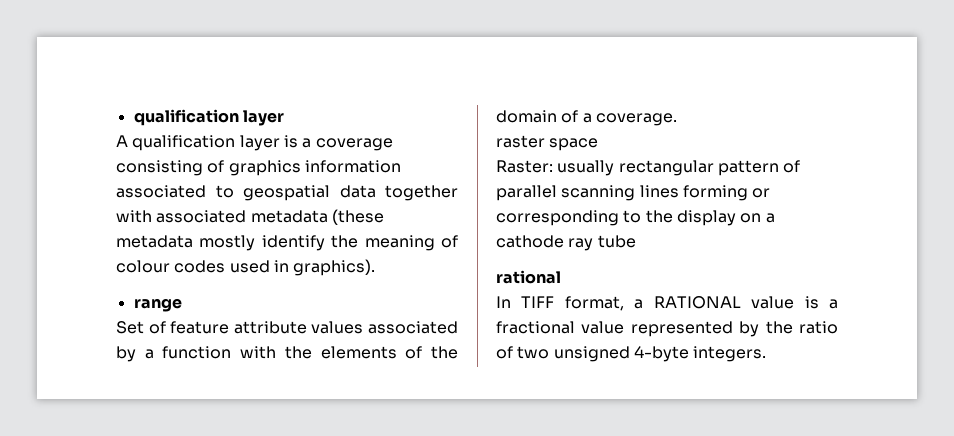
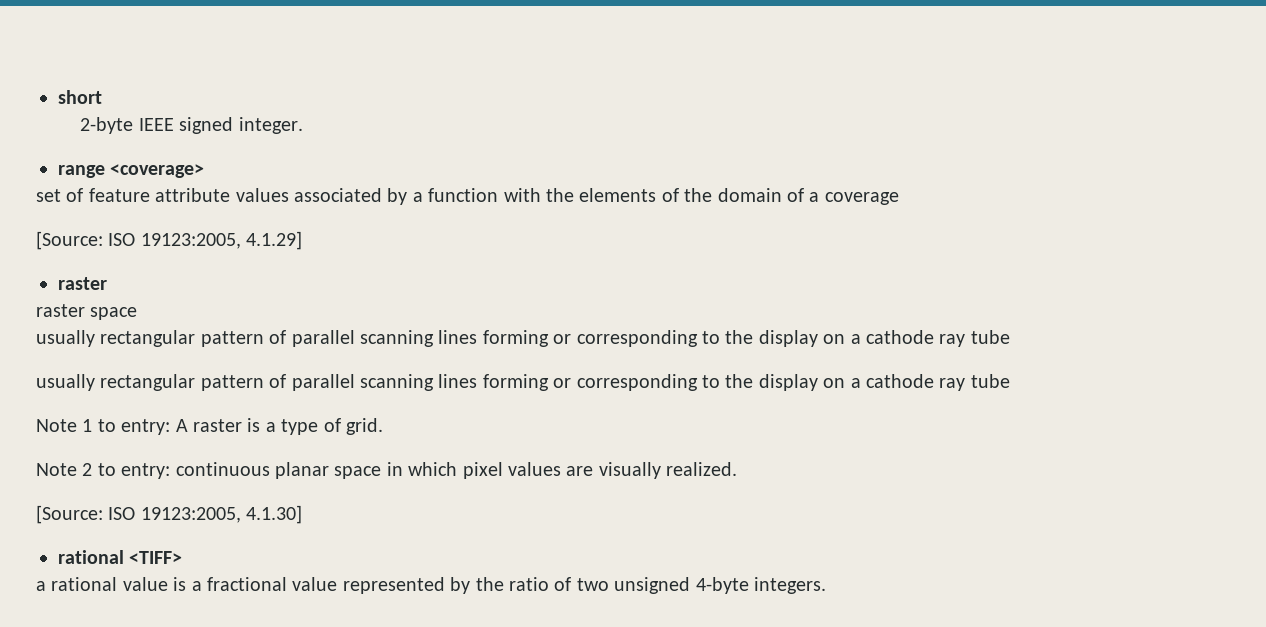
[133,109,284,126] [116,135,393,151] [116,160,401,176] [116,185,458,201] [116,209,384,225] [116,235,459,251] [116,259,376,276] qualification layer // A qualification layer is a coverage consisting of graphics information associated to geospatial data together with associated metadata (these metadata mostly identify the meaning of colour codes used in graphics). -> [58,90,102,104] [80,117,303,134] short // 2-byte IEEE signed integer.
[116,321,144,334] // Set -> [110,164,205,178] [36,189,61,202] <coverage> // set
[595,113,677,126] coverage. -> [824,192,899,205] [36,231,303,250] [58,277,107,290] coverage // [Source: ISO 19123:2005, 4.1.29] // raster
[496,160,553,173] Raster: -> (138, 313) none
[496,270,561,284] [496,296,741,311] rational // In TIFF format, a RATIONAL -> [36,374,1010,391] [36,418,383,435] [36,462,738,479] [36,505,303,524] [58,550,183,564] [36,577,118,591] usually rectangular pattern of parallel scanning lines forming or corresponding to the display on a cathode ray tube // Note 1 to entry: A raster is a type of grid. // Note 2 to entry: continuous planar space in which pixel values are visually realized. // [Source: ISO 19123:2005, 4.1.30] // rational <TIFF> // a rational

